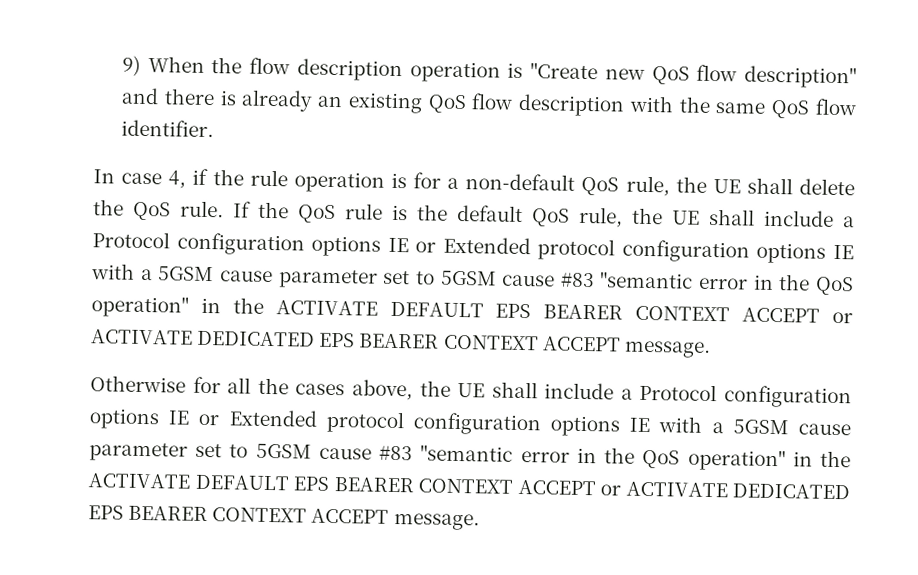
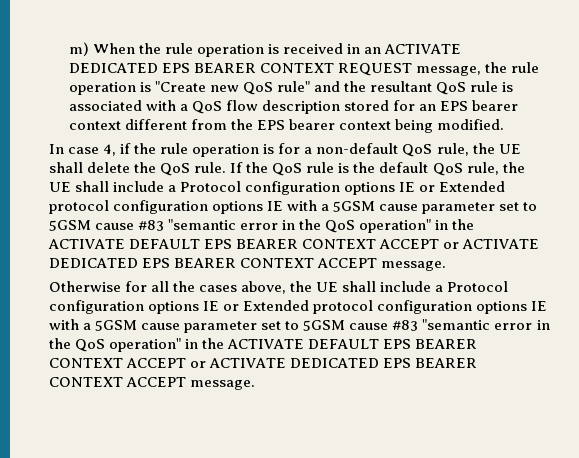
[121,55,141,76] 9) -> [68,42,89,56] m)
[249,57,403,82] flow description -> [164,43,462,57] [68,62,540,76] rule operation is received in an ACTIVATE DEDICATED EPS BEARER CONTEXT REQUEST message, the rule
[696,64,858,89] [120,87,857,119] [120,119,214,138] flow description" and there is already an existing QoS flow description with the same QoS flow identifier. -> [277,81,514,95] [68,100,519,114] [68,119,505,133] rule" and the resultant QoS rule is associated with a QoS flow description stored for an EPS bearer context different from the EPS bearer context being modified.

